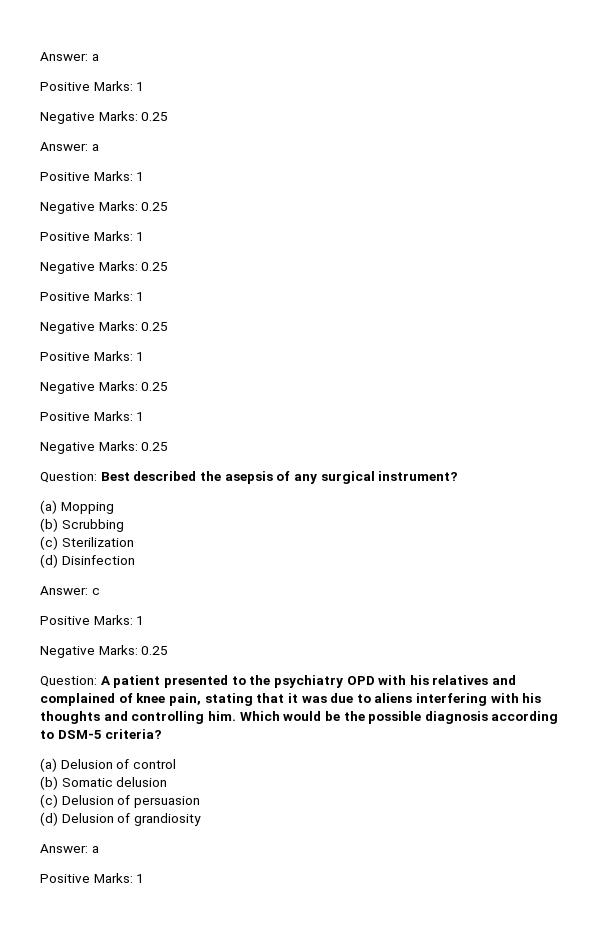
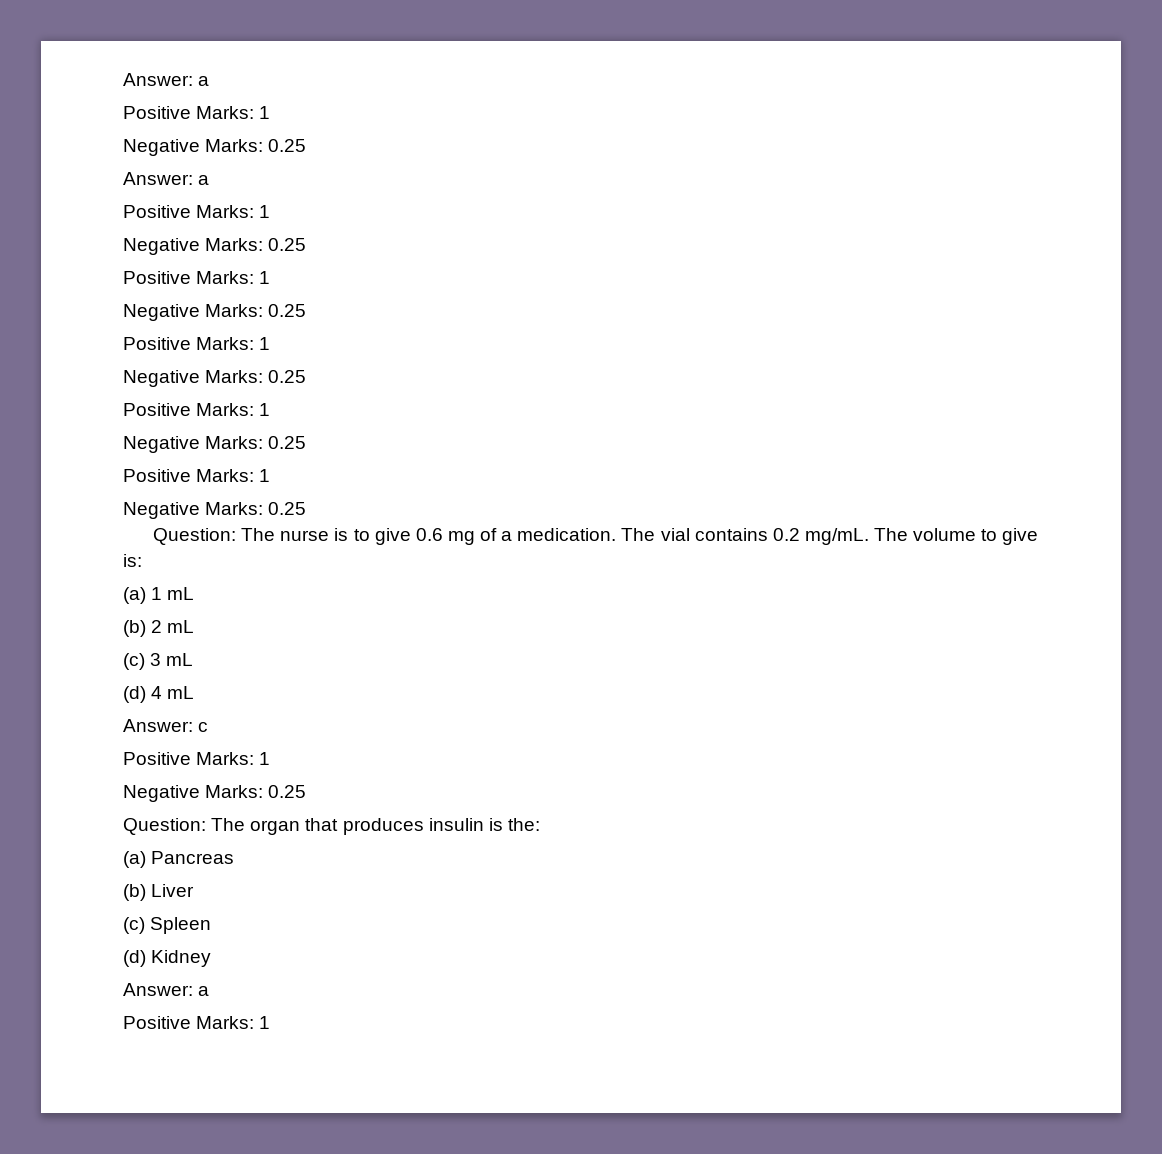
[100,471,459,484] [40,500,114,514] [40,518,124,532] [40,536,134,550] [40,554,135,568] Best described the asepsis of any surgical instrument? // (a) Mopping // (b) Scrubbing // (c) Sterilization // (d) Disinfection -> [241,528,1039,545] [123,554,142,567] [123,587,195,604] [123,620,195,637] [123,653,194,670] [123,686,195,703] The nurse is to give 0.6 mg of a medication. The vial contains 0.2 mg/mL. The volume to give is: // (a) 1 mL // (b) 2 mL // (c) 3 mL // (d) 4 mL
[100,675,517,688] [40,693,542,706] [40,711,559,724] [40,729,163,739] [40,758,176,772] [40,776,168,790] [40,794,200,808] [40,812,201,826] A patient presented to the psychiatry OPD with his relatives and complained of knee pain, stating that it was due to aliens interfering with his thoughts and controlling him. Which would be the possible diagnosis according to DSM-5 criteria? // (a) Delusion of control // (b) Somatic delusion // (c) Delusion of persuasion // (d) Delusion of grandiosity -> [211,818,540,835] [123,851,235,868] [123,884,195,901] [123,917,212,934] [123,950,212,967] The organ that produces insulin is the: // (a) Pancreas // (b) Liver // (c) Spleen // (d) Kidney

